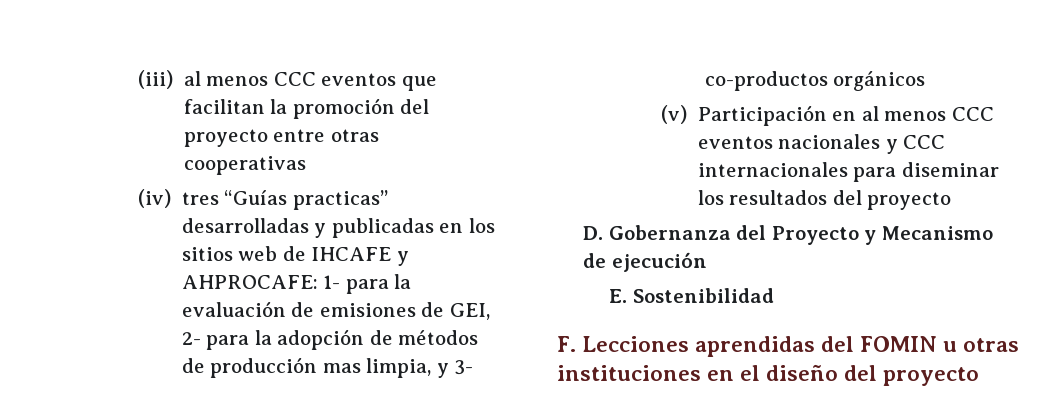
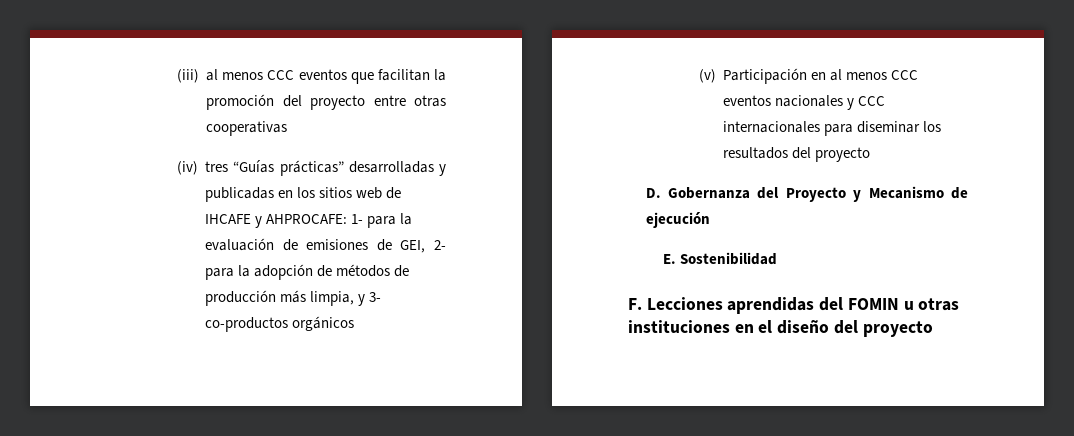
[292,190,388,210] practicas” -> [279,160,344,176] prácticas”
[322,363,361,373] mas -> [280,290,307,303] más

